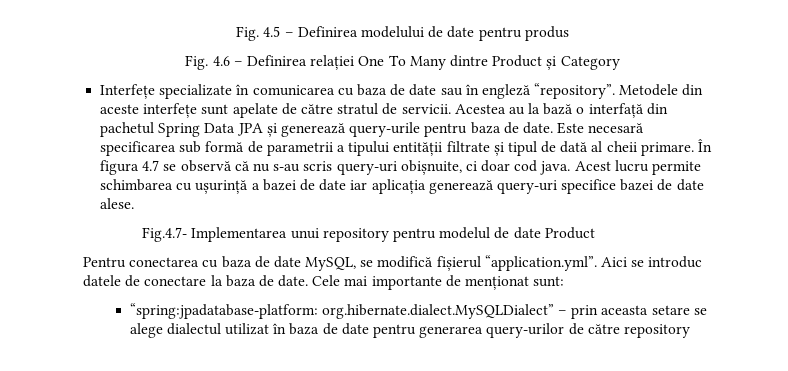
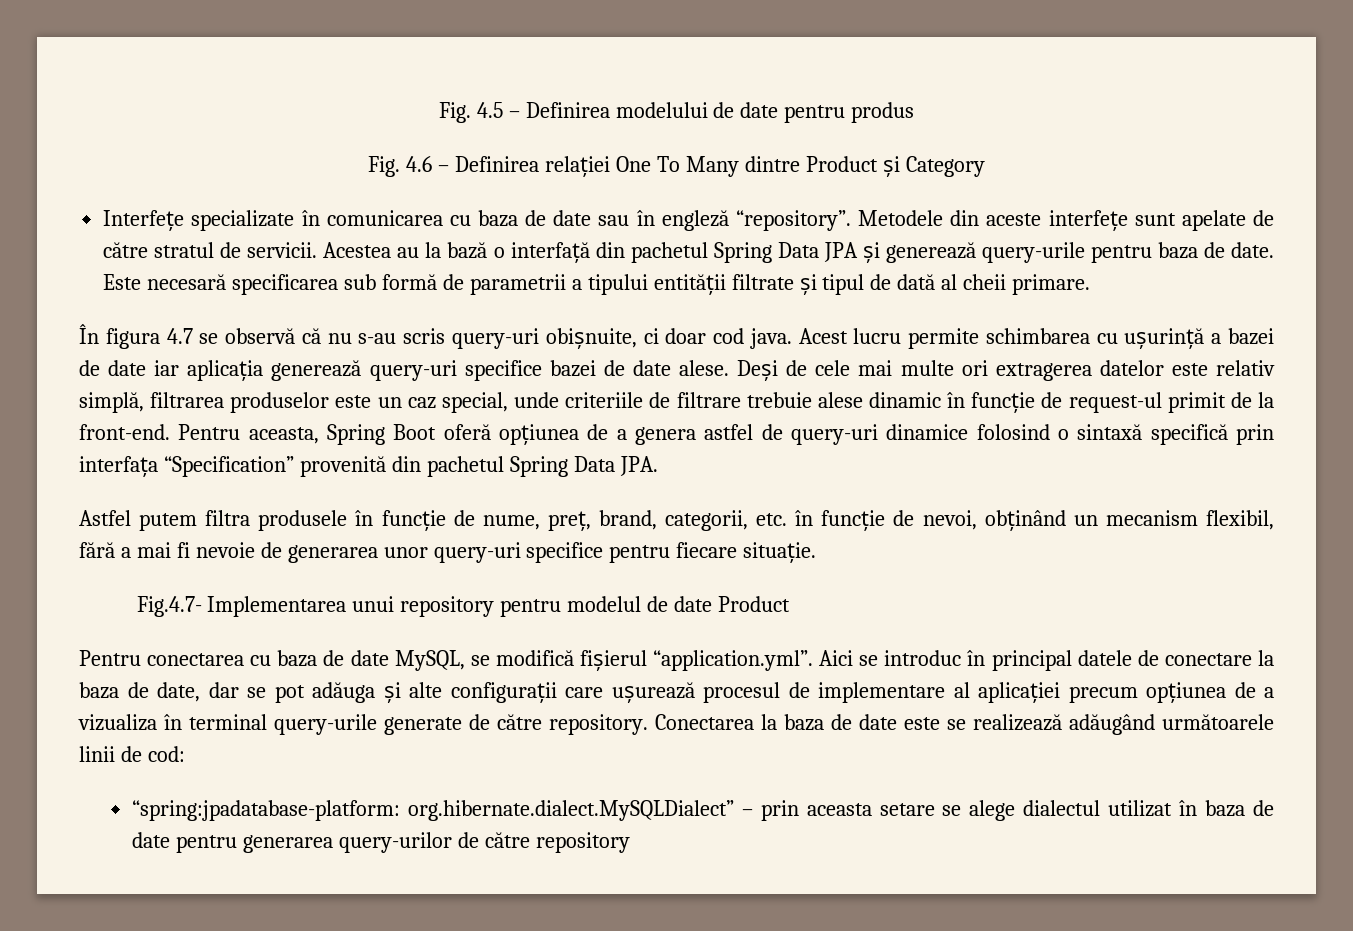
(694, 149) none -> (1091, 284) //
(135, 203) none -> [737,360,1275,381] [79,392,1274,413] [79,424,1274,445] [79,456,658,477] [79,510,1275,531] [79,542,817,563] Deși de cele mai multe ori extragerea datelor este relativ simplă, filtrarea produselor este un caz special, unde criteriile de filtrare trebuie alese dinamic în funcție de request-ul primit de la front-end. Pentru aceasta, Spring Boot oferă opțiunea de a genera astfel de query-uri dinamice folosind o sintaxă specifică prin interfața “Specification” provenită din pachetul Spring Data JPA. // Astfel putem filtra produsele în funcție de nume, preț, brand, categorii, etc. în funcție de nevoi, obținând un mecanism flexibil, fără a mai fi nevoie de generarea unor query-uri specifice pentru fiecare situație.
(703, 262) none -> [967,650,1072,671] în principal
[278,275,565,290] date. Cele mai importante de menționat sunt: -> [157,682,1274,703] [78,714,1274,735] [79,746,185,762] date, dar se pot adăuga și alte configurații care ușurează procesul de implementare al aplicației precum opțiunea de a vizualiza în terminal query-urile generate de către repository. Conectarea la baza de date este se realizează adăugând următoarele linii de cod:

